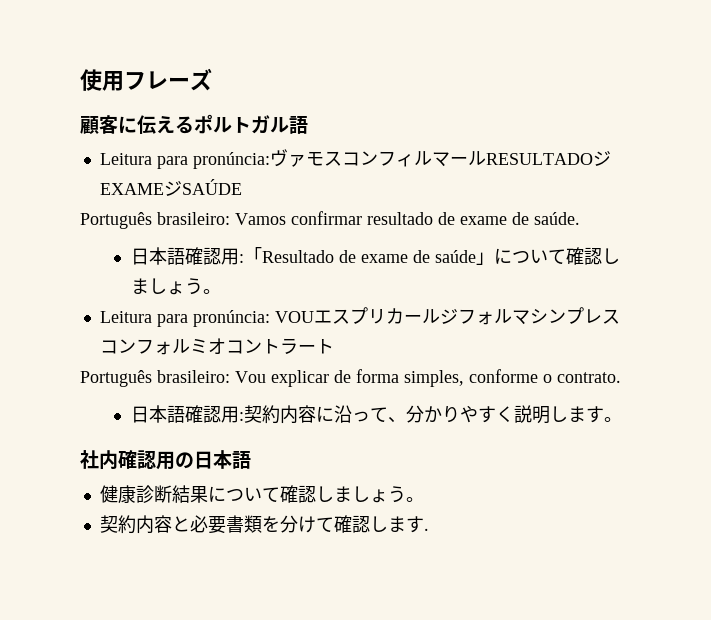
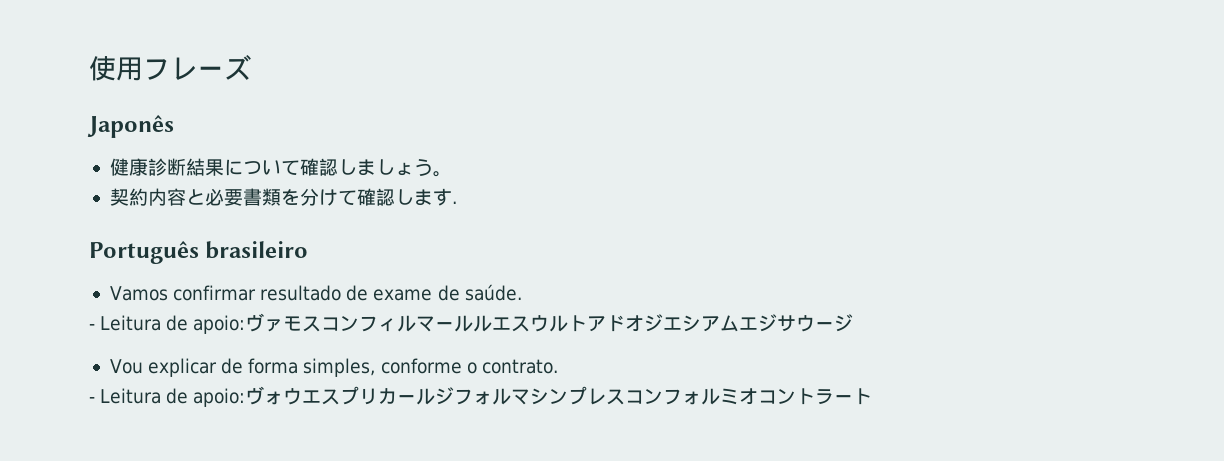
[80,114,308,134] [99,149,611,169] [99,179,242,196] [80,211,580,229] [130,247,620,265] [130,278,221,295] [99,307,620,327] [99,338,334,355] [80,369,621,387] [130,405,622,424] [80,450,251,470] 顧客に伝えるポルトガル語 // Leitura para pronúncia:ヴァモスコンフィルマールRESULTADOジEXAMEジSAÚDE // Português brasileiro: Vamos confirmar resultado de exame de saúde. // 日本語確認用:「Resultado de exame de saúde」について確認しましょう。 // Leitura para pronúncia: VOUエスプリカールジフォルマシンプレスコンフォルミオコントラート // Português brasileiro: Vou explicar de forma simples, conforme o contrato. // 日本語確認用:契約内容に沿って、分かりやすく説明します。 // 社内確認用の日本語 -> [87,115,174,138] Japonês
(429, 529) none -> [89,241,309,264] [109,284,522,301] [89,313,854,334] [109,358,558,377] [89,386,873,407] // Português brasileiro // Vamos confirmar resultado de exame de saúde. // - Leitura de apoio:ヴァモスコンフィルマールルエスウルトアドオジエシアムエジサウージ // Vou explicar de forma simples, conforme o contrato. // - Leitura de apoio:ヴォウエスプリカールジフォルマシンプレスコンフォルミオコントラート

